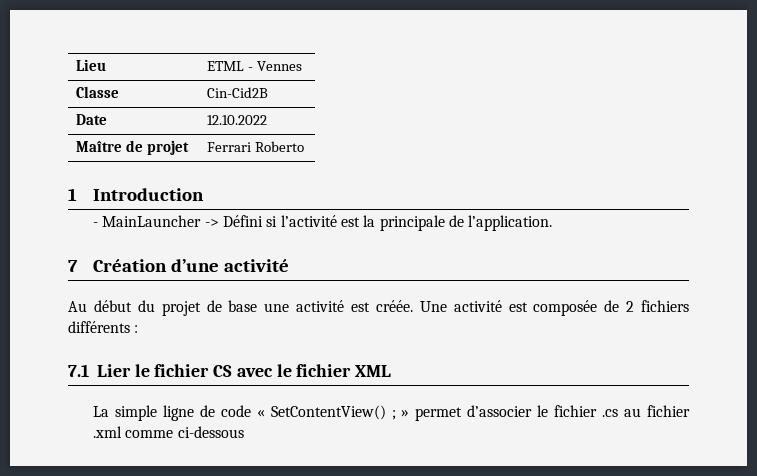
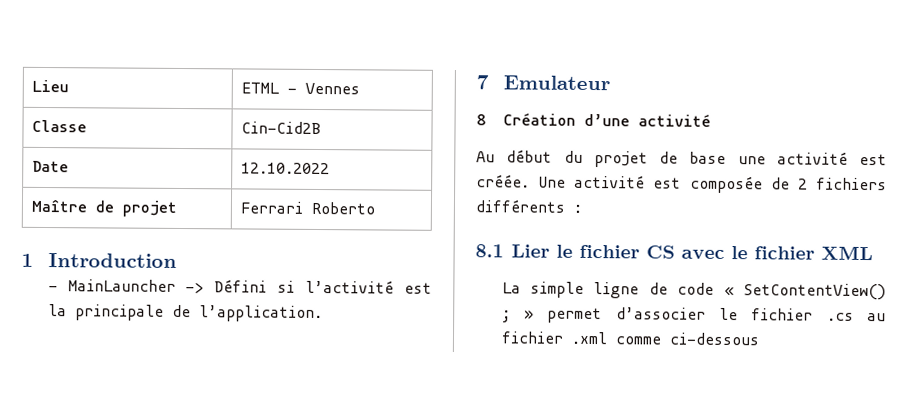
(78, 266) none -> [502,75,610,91] [476,114,486,126] Emulateur // 8
[68,364,89,377] 7.1 -> [475,244,504,258] 8.1

